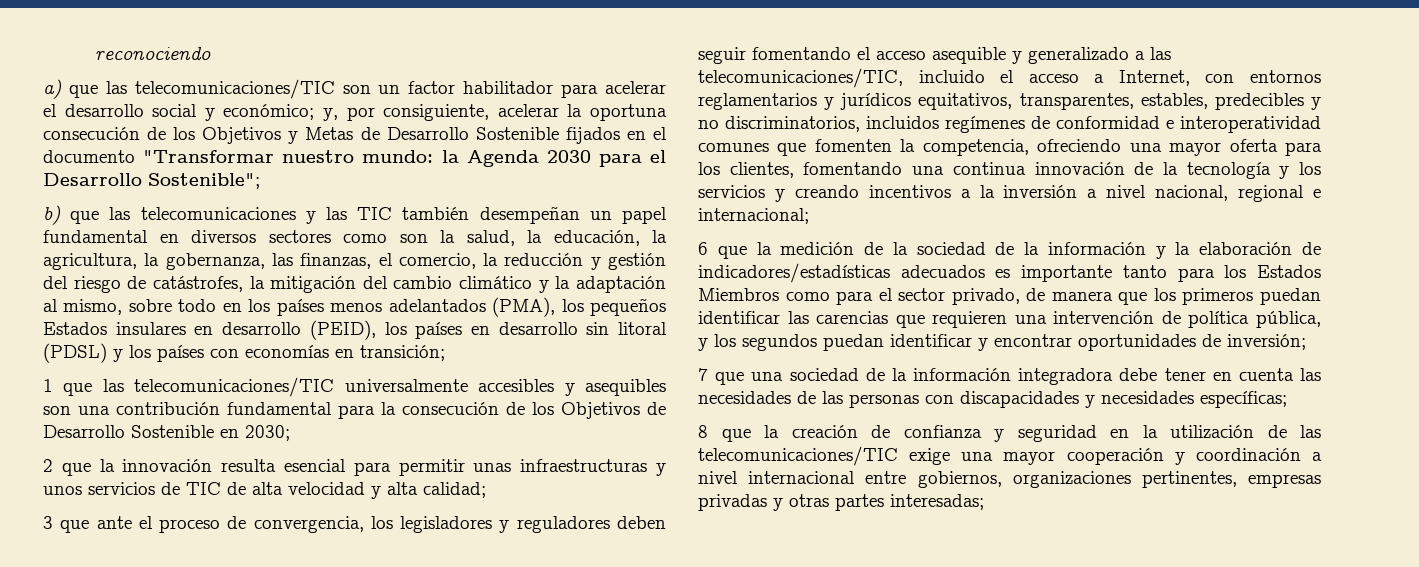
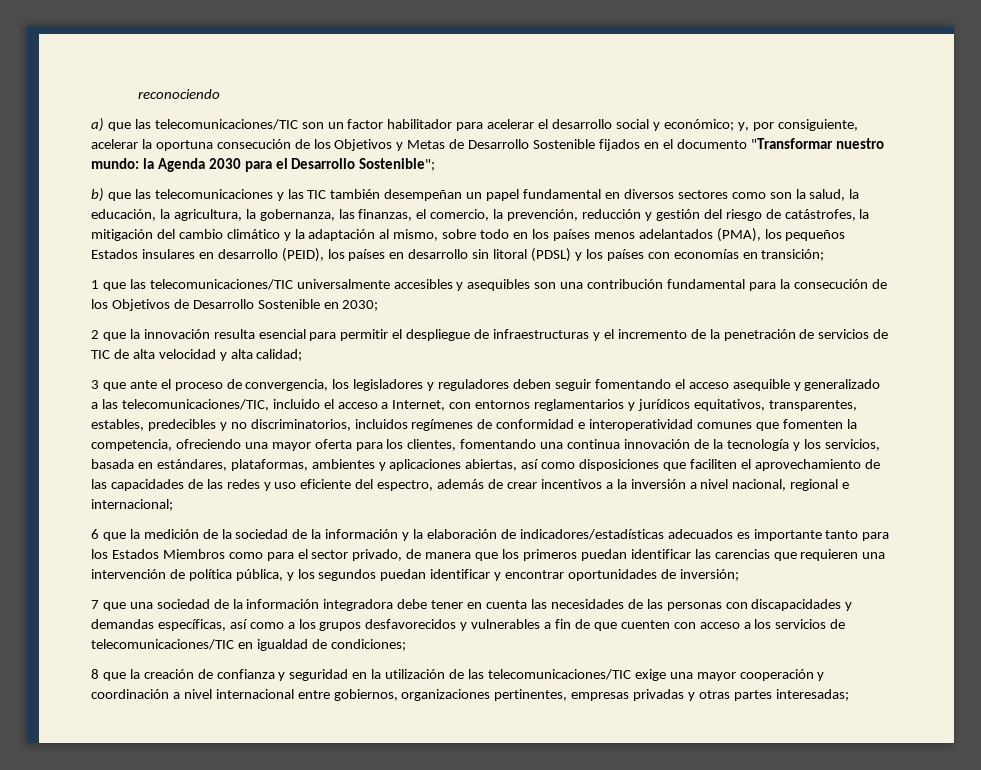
(499, 259) none -> [507,209,579,221] prevención,
[473,459,666,476] [43,486,82,495] unas infraestructuras y unos -> [392,329,815,341] el despliegue de infraestructuras y el incremento de la penetración de
[698,185,859,202] servicios y creando -> [824,439,880,451] [91,459,880,471] [91,479,537,491] servicios, basada en estándares, plataformas, ambientes y aplicaciones abiertas, así como disposiciones que faciliten el aprovechamiento de las capacidades de las redes y uso eficiente del espectro, además de crear
[1101,391,1287,408] necesidades específicas; -> [91,619,846,631] [91,639,406,651] demandas específicas, así como a los grupos desfavorecidos y vulnerables a fin de que cuenten con acceso a los servicios de telecomunicaciones/TIC en igualdad de condiciones;

